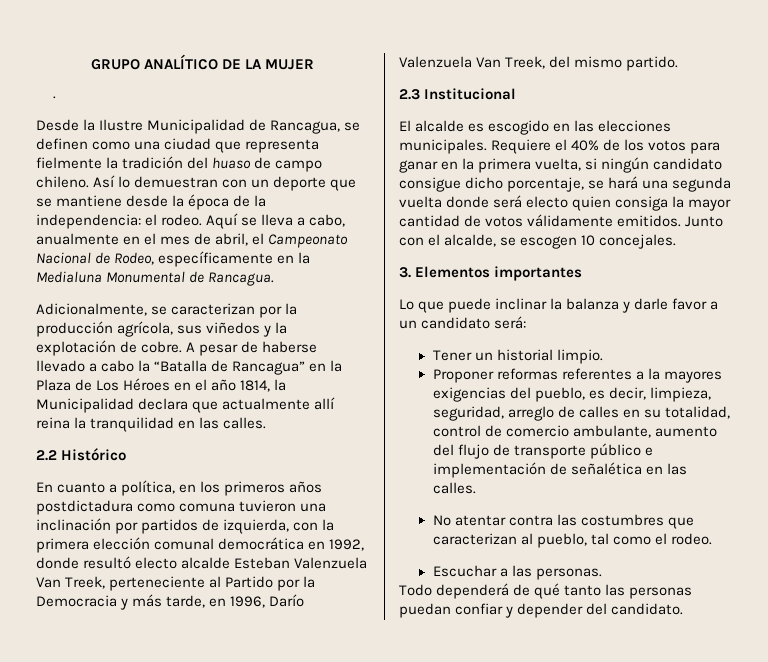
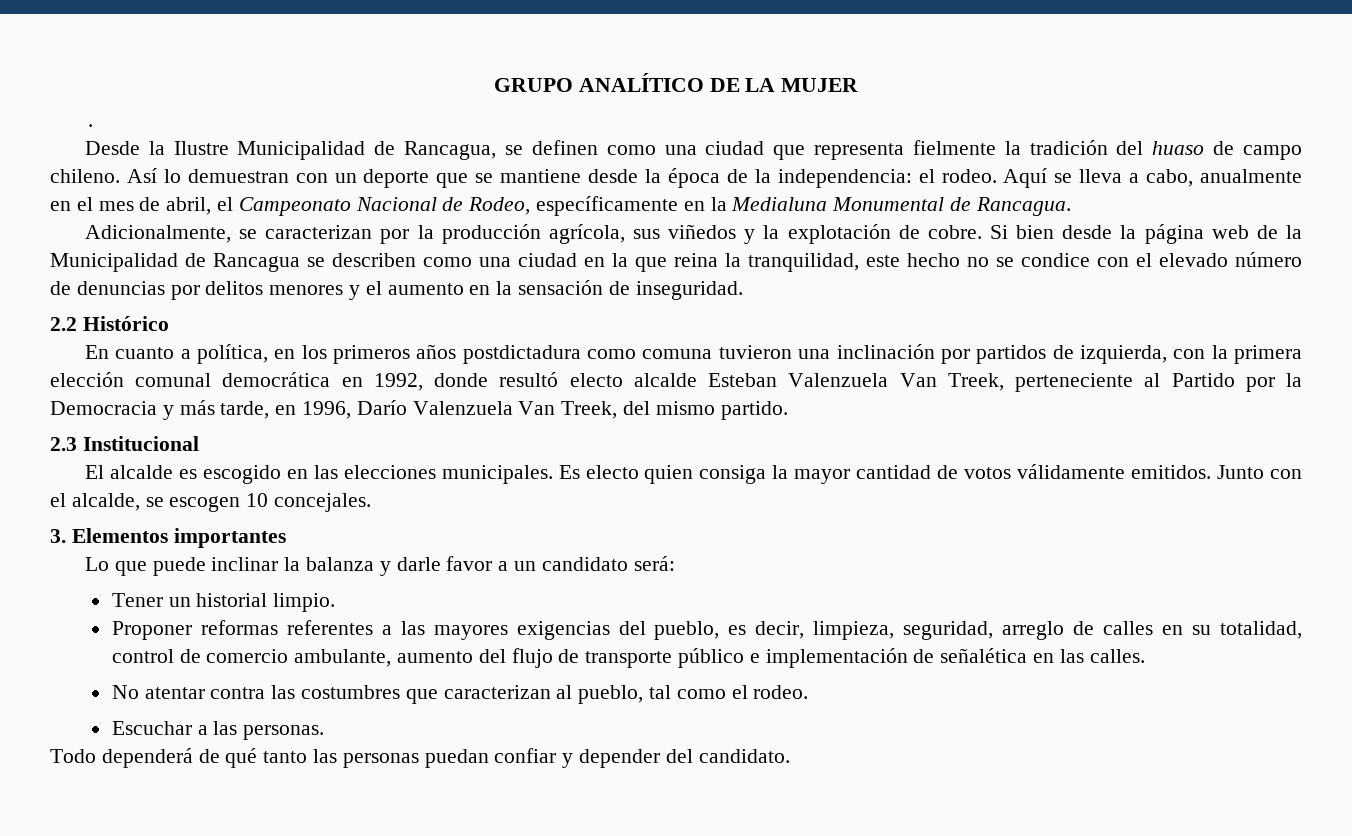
[186,341,318,356] [36,360,343,375] [36,378,287,392] [36,397,336,413] [36,417,267,432] A pesar de haberse llevado a cabo la “Batalla de Rancagua” en la Plaza de Los Héroes en el año 1814, la Municipalidad declara que actualmente allí reina la tranquilidad en las calles. -> [989,224,1303,244] [50,252,1302,272] [50,280,743,300] Si bien desde la página web de la Municipalidad de Rancagua se describen como una ciudad en la que reina la tranquilidad, este hecho no se condice con el elevado número de denuncias por delitos menores y el aumento en la sensación de inseguridad.
[491,139,721,154] [399,157,723,173] [399,176,732,192] [399,195,523,208] Requiere el 40% de los votos para ganar en la primera vuelta, si ningún candidato consigue dicho porcentaje, se hará una segunda vuelta donde será -> [558,465,580,479] Es
[647,368,660,380] la -> [400,621,425,635] las

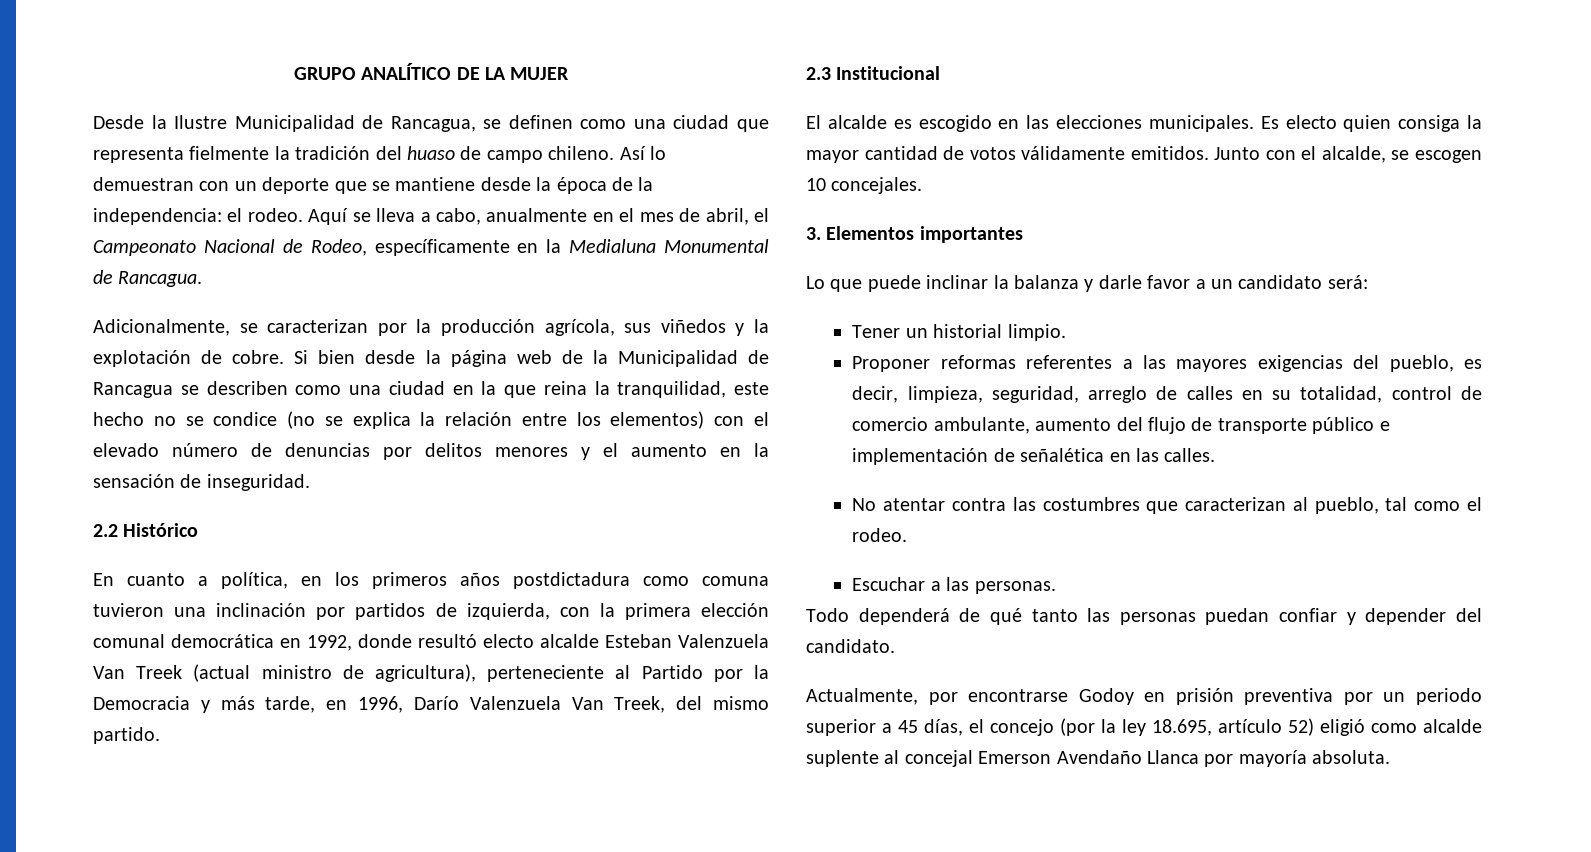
[88,124,94,127] // . -> (570, 73) none
(1090, 260) none -> [287,411,705,429] (no se explica la relación entre los elementos)
[947,373,1004,391] Treek, -> [136,664,476,682] Treek (actual ministro de agricultura),
(790, 756) none -> [806,688,1482,705] [806,718,1482,736] [806,750,1391,767] // Actualmente, por encontrarse Godoy en prisión preventiva por un periodo superior a 45 días, el concejo (por la ley 18.695, artículo 52) eligió como alcalde suplente al concejal Emerson Avendaño Llanca por mayoría absoluta.

